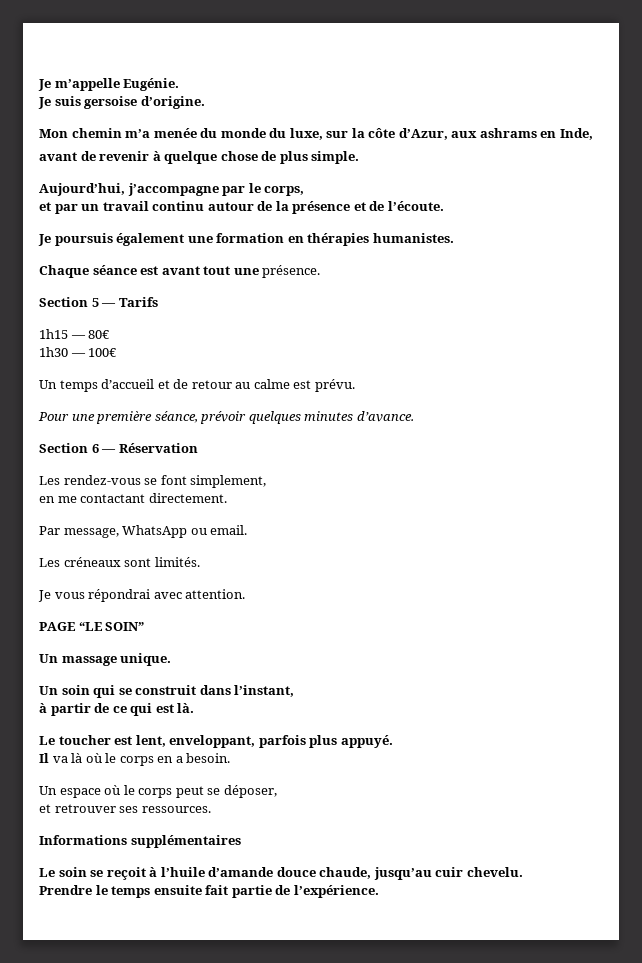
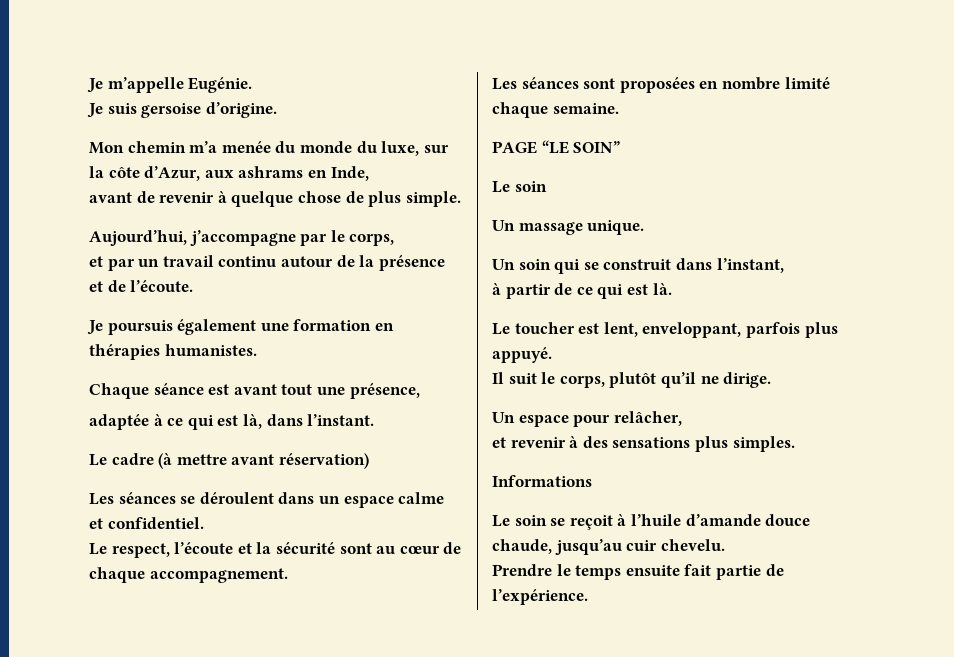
[262,265,321,278] [39,297,158,307] [39,329,110,339] [39,347,117,357] [39,379,355,392] [38,411,414,424] [39,443,198,453] [39,475,267,488] [39,493,227,503] [39,525,248,538] [39,557,200,567] [38,589,246,602] présence. // Section 5 — Tarifs // 1h15 — 80€ // 1h30 — 100€ // Un temps d’accueil et de retour au calme est prévu. // Pour une première séance, prévoir quelques minutes d’avance. // Section 6 — Réservation // Les rendez-vous se font simplement, // en me contactant directement. // Par message, WhatsApp ou email. // Les créneaux sont limités. // Je vous répondrai avec attention. -> [349,383,420,399] [89,414,375,430] [89,453,369,469] [89,492,445,508] [89,517,204,529] [89,542,462,558] [89,567,288,583] [492,77,830,93] [492,102,619,118] présence, // adaptée à ce qui est là, dans l’instant. // Le cadre (à mettre avant réservation) // Les séances se déroulent dans un espace calme et confidentiel. // Le respect, l’écoute et la sécurité sont au cœur de chaque accompagnement. // Les séances sont proposées en nombre limité chaque semaine.
(145, 626) none -> [492,181,547,193] // Le soin
[52,753,231,766] [39,785,277,798] [39,804,211,813] va là où le corps en a besoin. // Un espace où le corps peut se déposer, // et retrouver ses ressources. -> [508,372,772,388] [492,411,682,427] [492,436,795,452] suit le corps, plutôt qu’il ne dirige. // Un espace pour relâcher, // et revenir à des sensations plus simples.
[130,835,241,848] supplémentaires -> (592, 481) none

